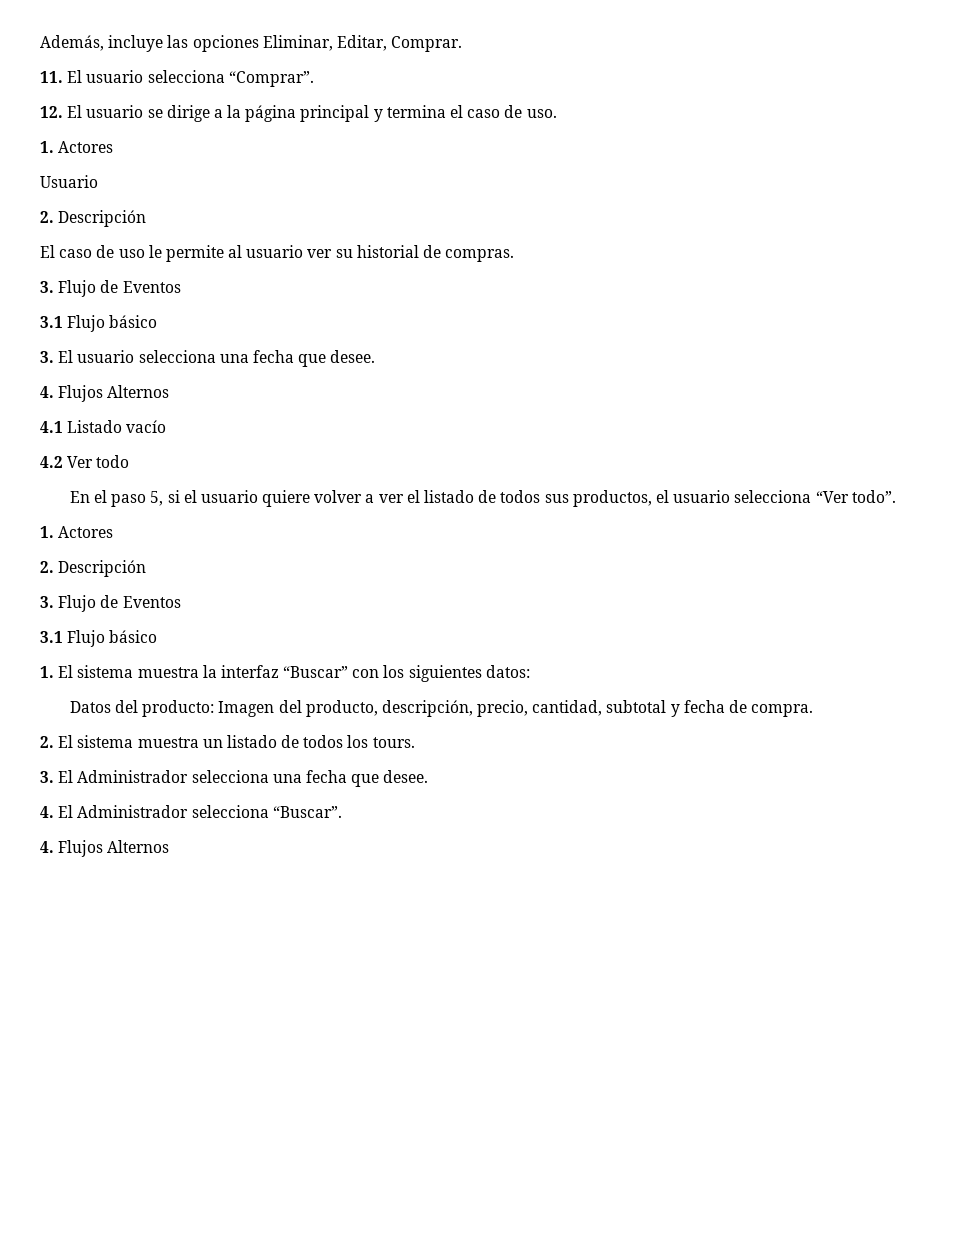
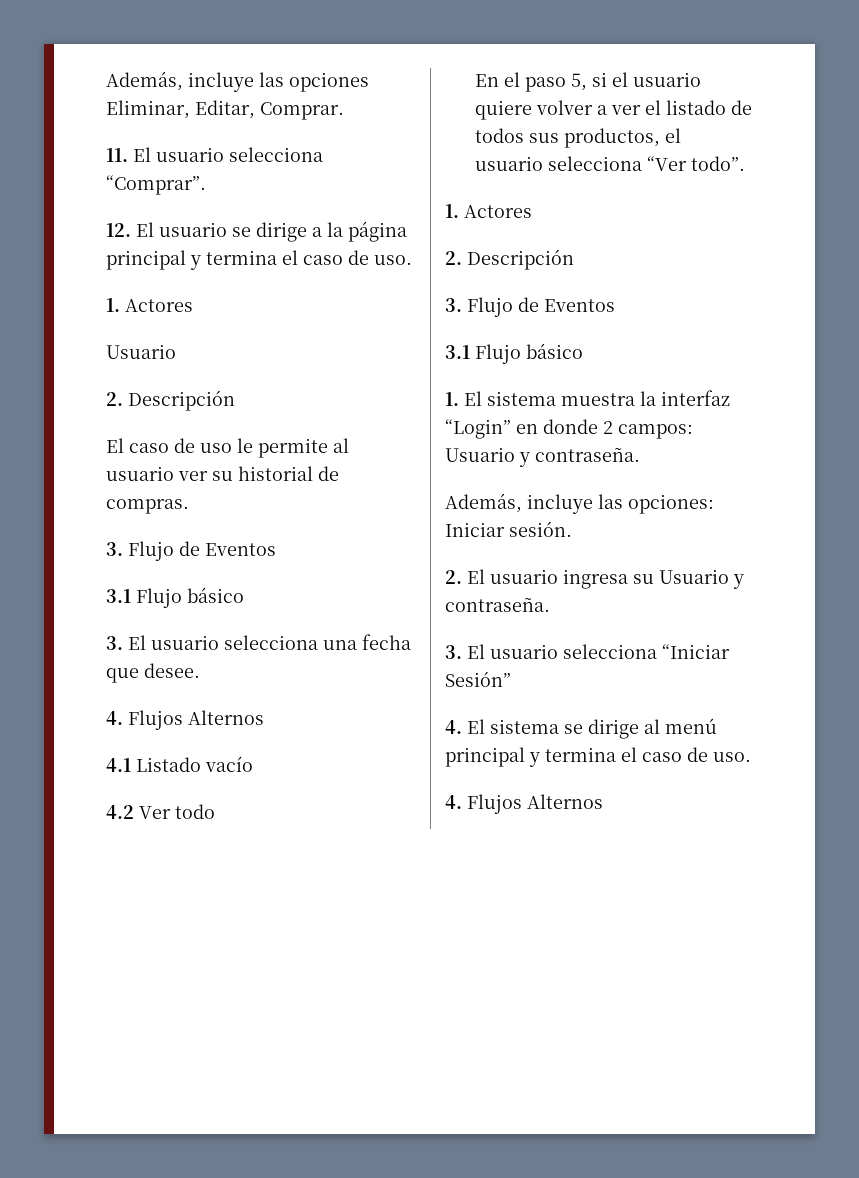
[283,665,530,682] [69,700,814,717] [40,735,415,748] [40,770,429,787] [40,805,342,818] “Buscar” con los siguientes datos: // Datos del producto: Imagen del producto, descripción, precio, cantidad, subtotal y fecha de compra. // 2. El sistema muestra un listado de todos los tours. // 3. El Administrador selecciona una fecha que desee. // 4. El Administrador selecciona “Buscar”. -> [445,419,693,439] [445,447,640,467] [445,493,714,514] [445,521,572,537] [445,569,744,589] [445,597,550,612] [445,644,730,659] [445,671,511,687] [445,718,717,739] [445,747,751,767] “Login” en donde 2 campos: Usuario y contraseña. // Además, incluye las opciones: Iniciar sesión. // 2. El usuario ingresa su Usuario y contraseña. // 3. El usuario selecciona “Iniciar Sesión” // 4. El sistema se dirige al menú principal y termina el caso de uso.

